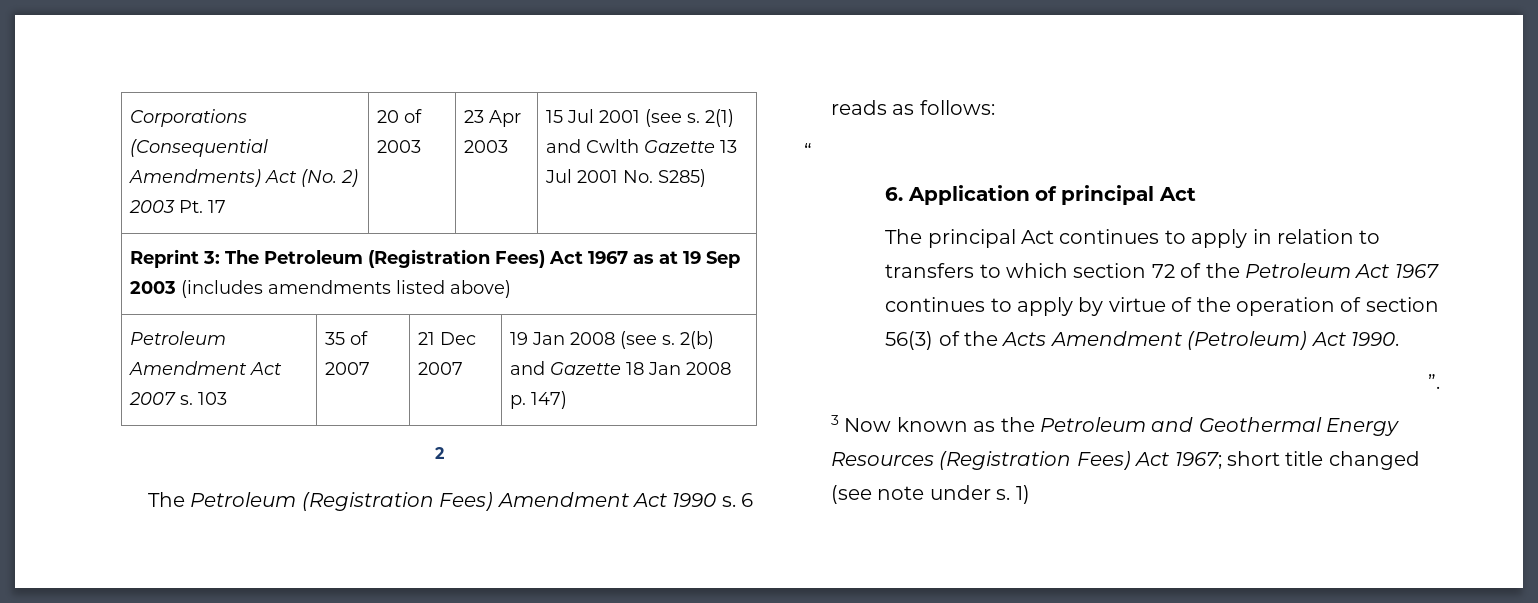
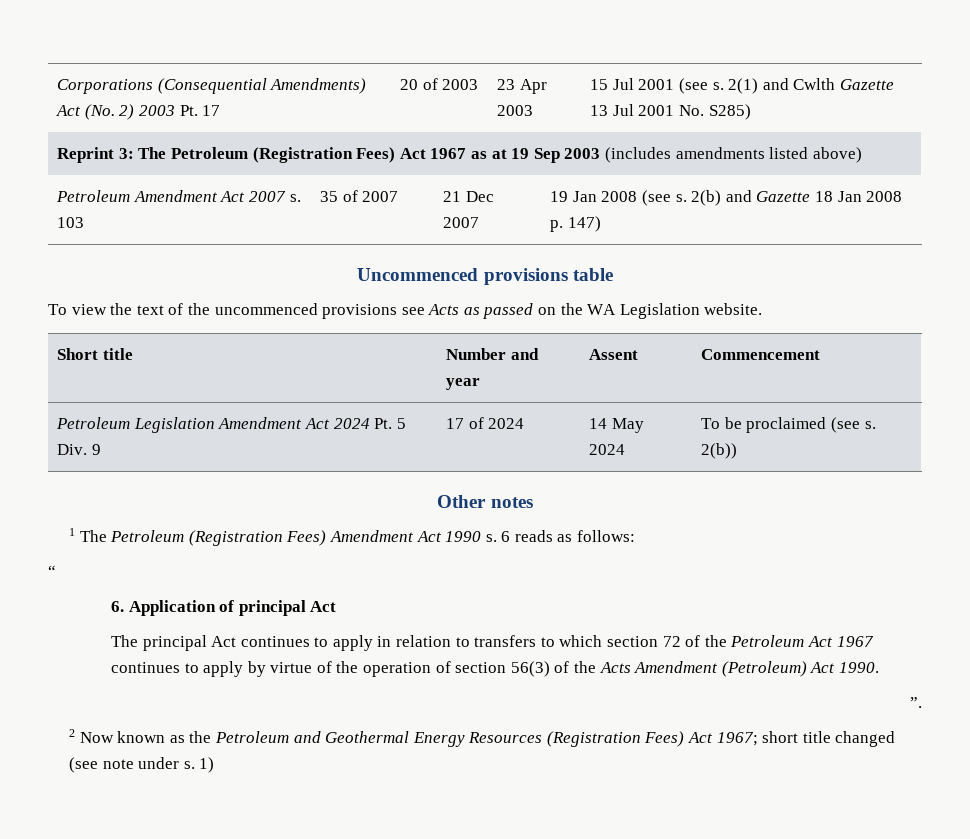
[434,447,444,459] 2 // -> [357,268,613,285] [48,303,763,319] [57,348,133,360] [446,348,539,360] [446,378,481,390] [589,349,639,360] [701,349,821,360] [56,417,406,433] [57,444,101,455] [446,417,525,429] [589,418,644,433] [589,444,626,455] [701,417,876,433] [701,443,738,459] [437,495,533,508] [68,528,75,536] Uncommenced provisions table // To view the text of the uncommenced provisions see Acts as passed on the WA Legislation website. // Short title | Number and year | Assent | Commencement // Petroleum Legislation Amendment Act 2024 Pt. 5 Div. 9 | 17 of 2024 | 14 May 2024 | To be proclaimed (see s. 2(b)) // Other notes // 1
[831,415,840,425] 3 -> [68,729,75,737] 2

